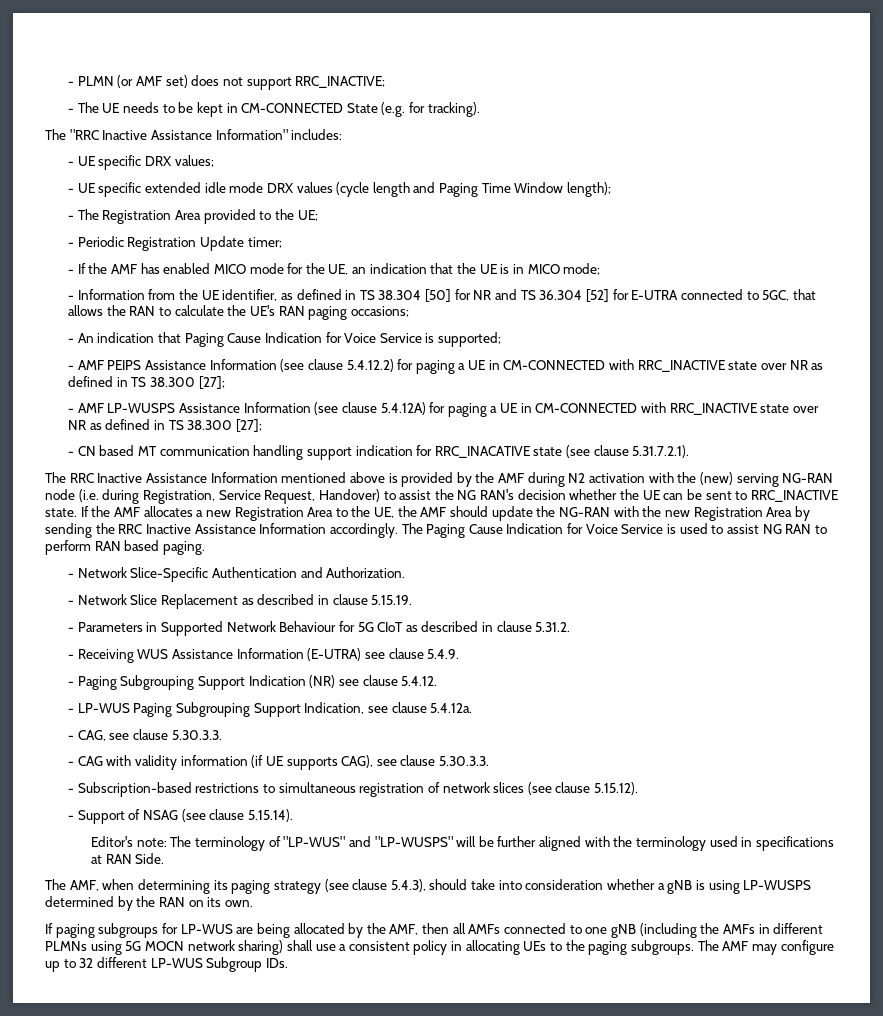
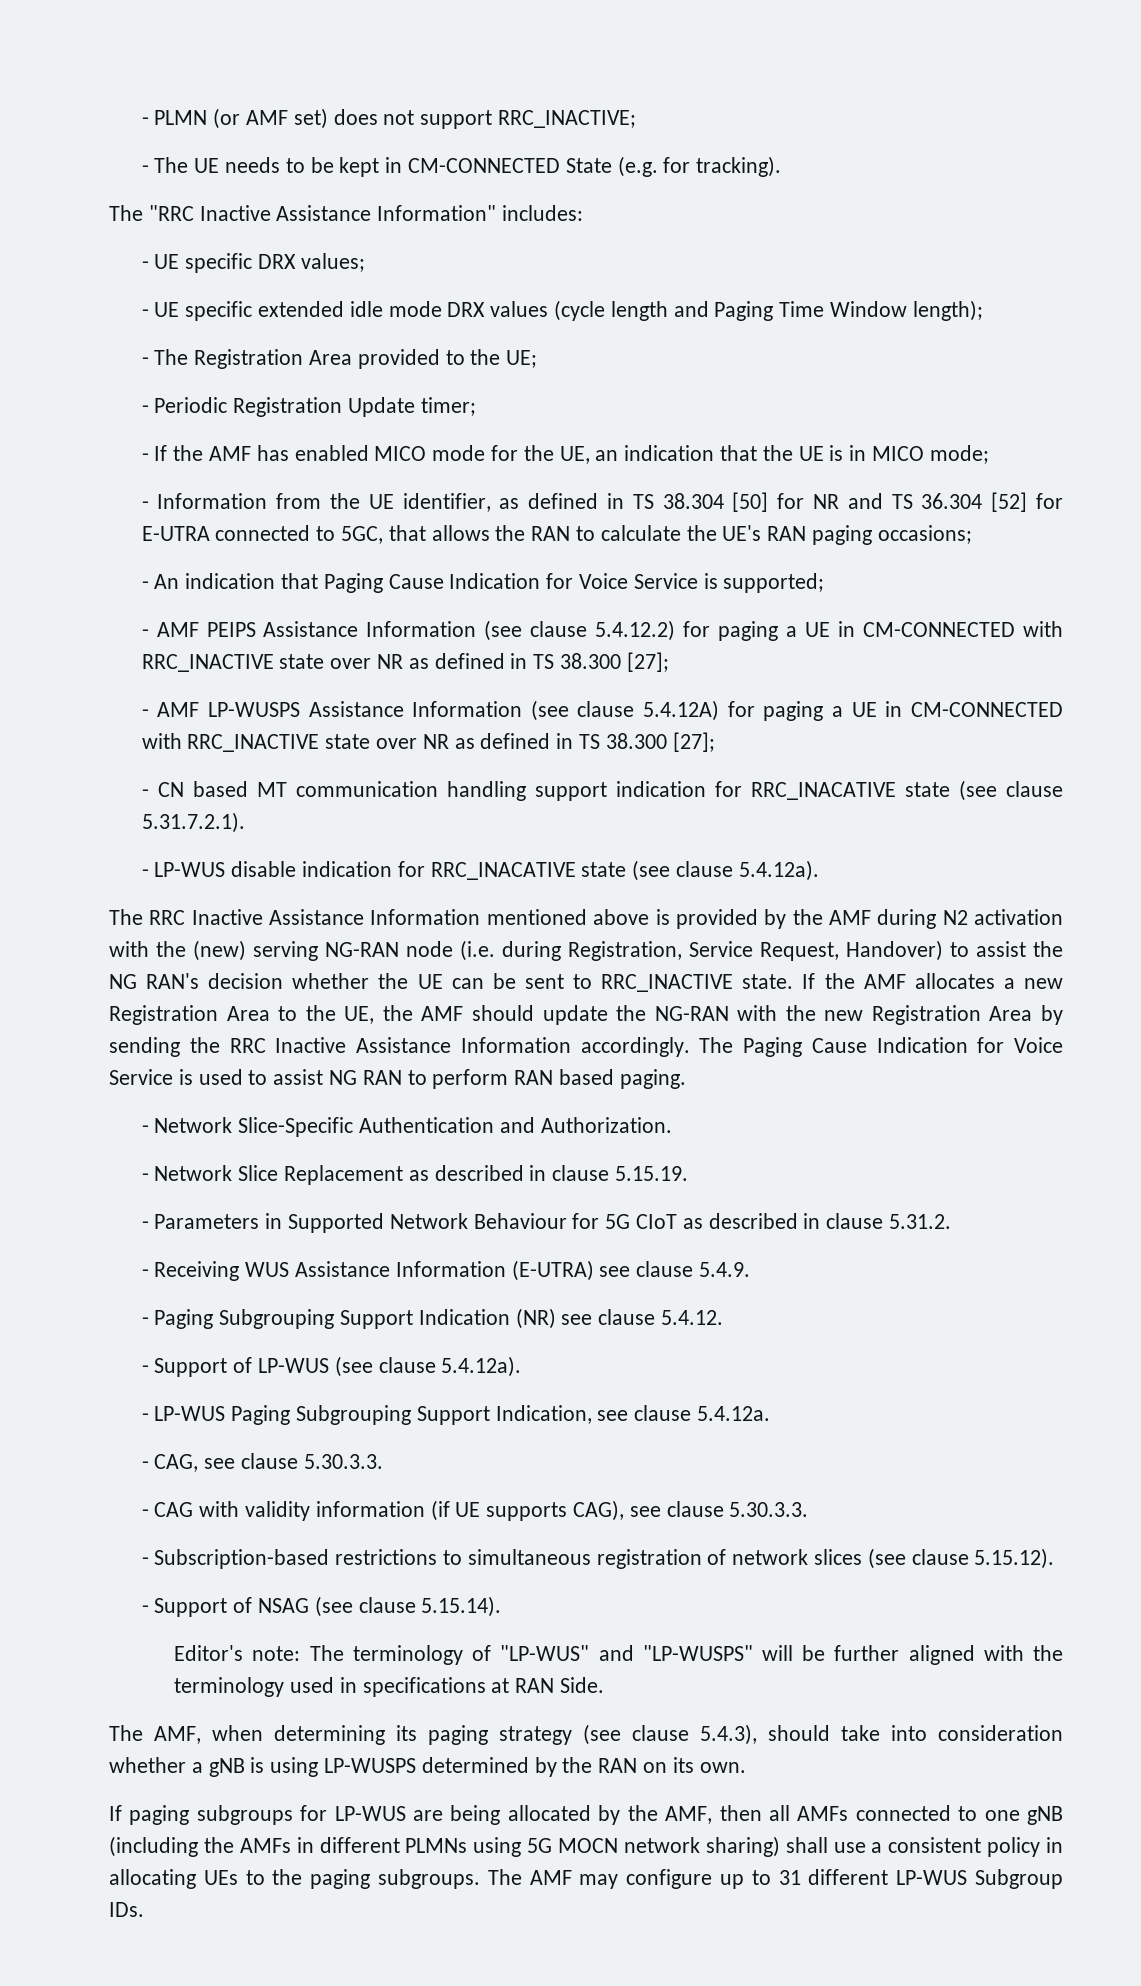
(690, 451) none -> [141,860,819,881] // - LP-WUS disable indication for RRC_INACATIVE state (see clause 5.4.12a).
(438, 681) none -> [141,1356,522,1377] // - Support of LP-WUS (see clause 5.4.12a).
[79,958,94,968] 32 -> [778,1870,801,1885] 31

